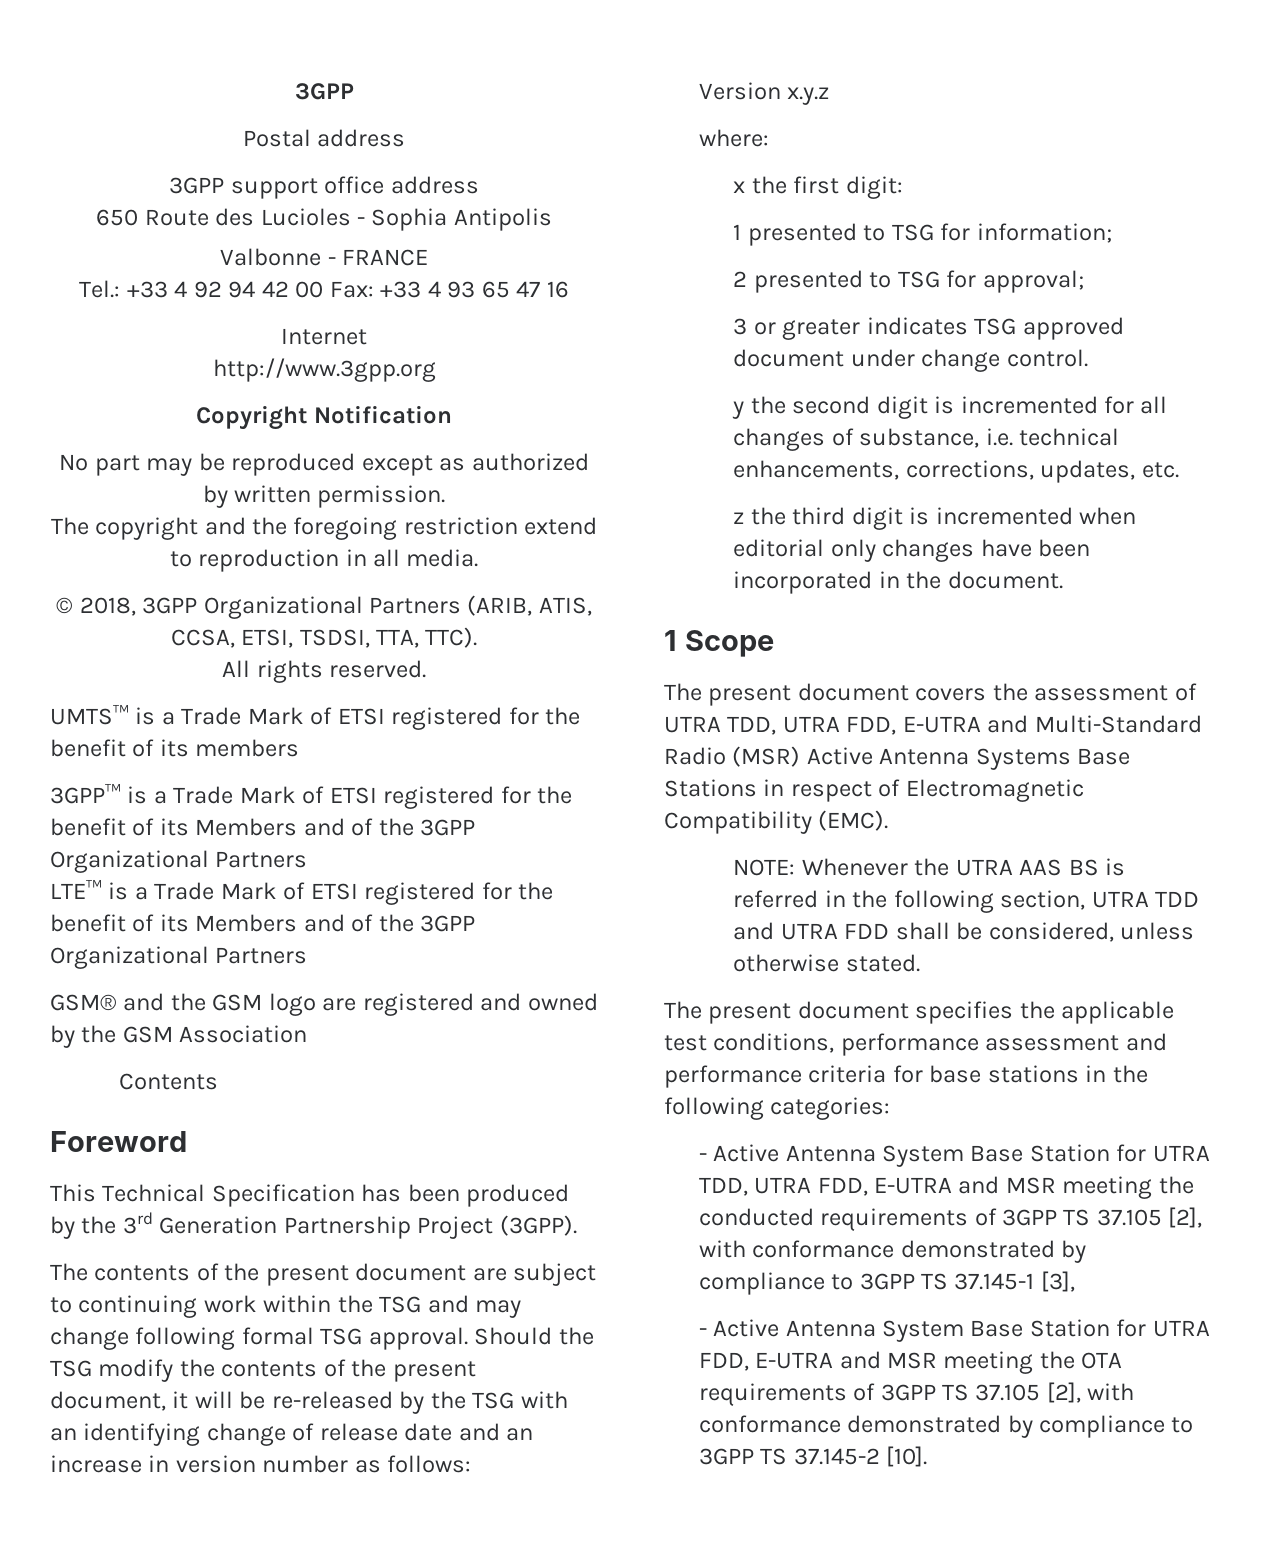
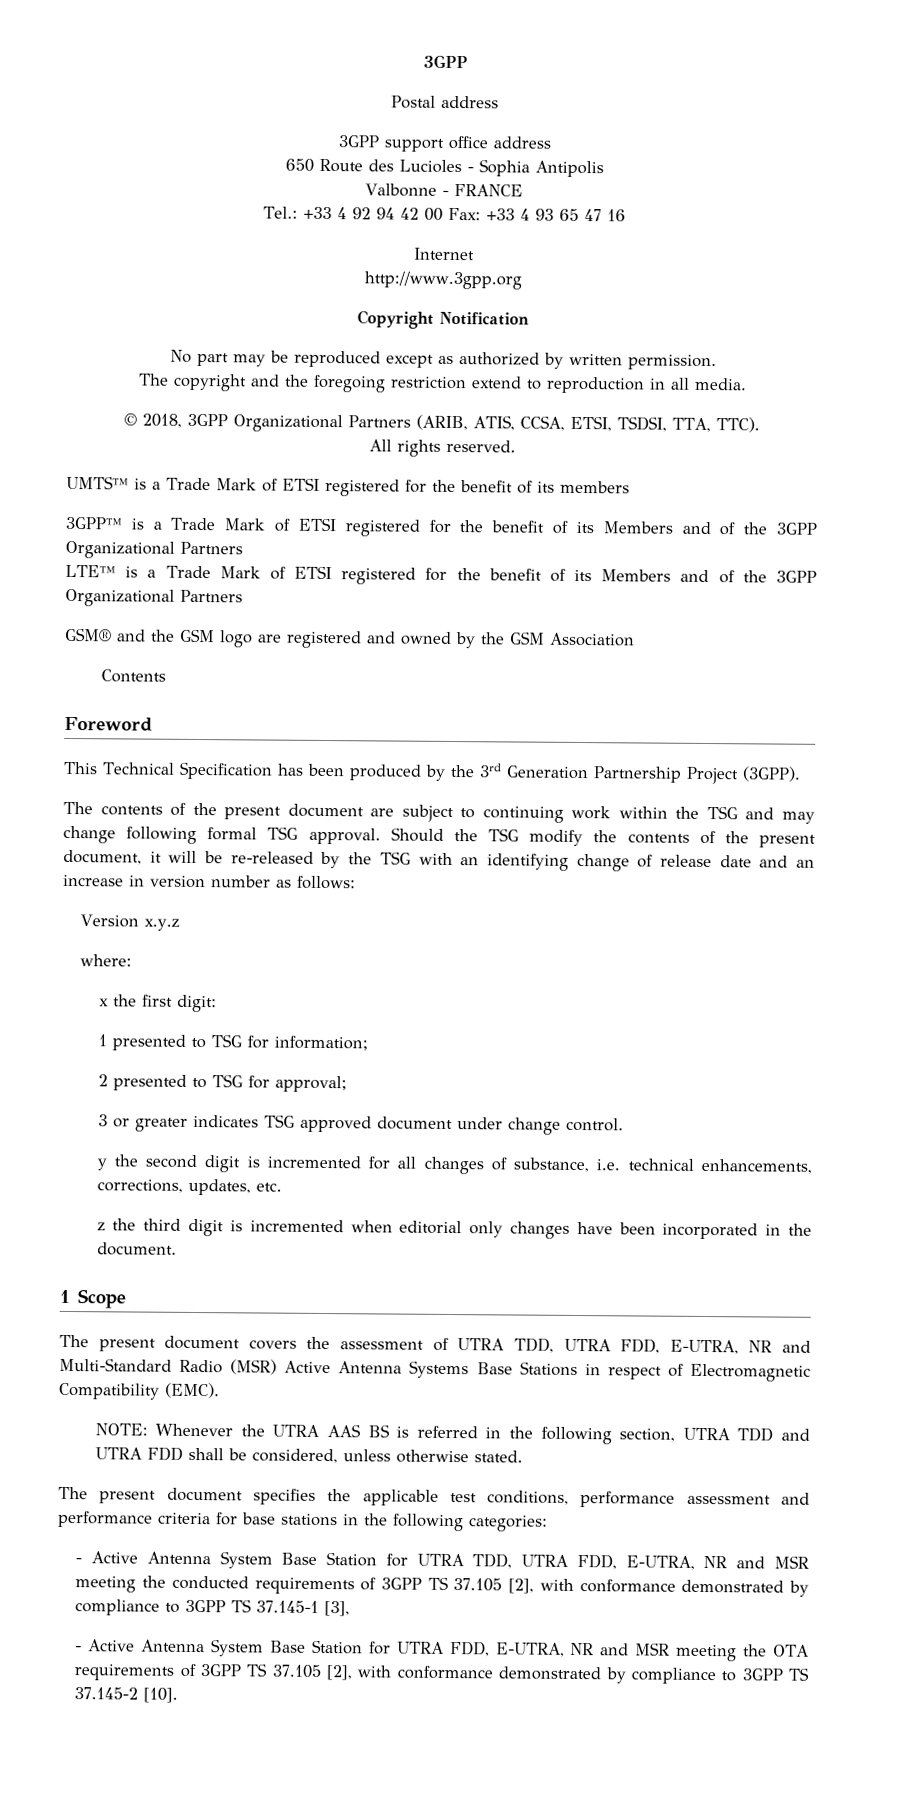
[902,716,981,733] E-UTRA -> [669,1339,773,1355] E-UTRA, NR
[873,1177,952,1194] E-UTRA -> [625,1555,728,1570] E-UTRA, NR
[755,1352,834,1369] E-UTRA -> [495,1642,595,1657] E-UTRA, NR

